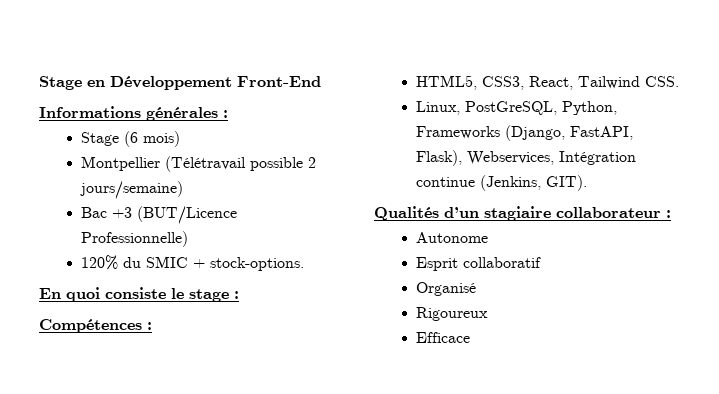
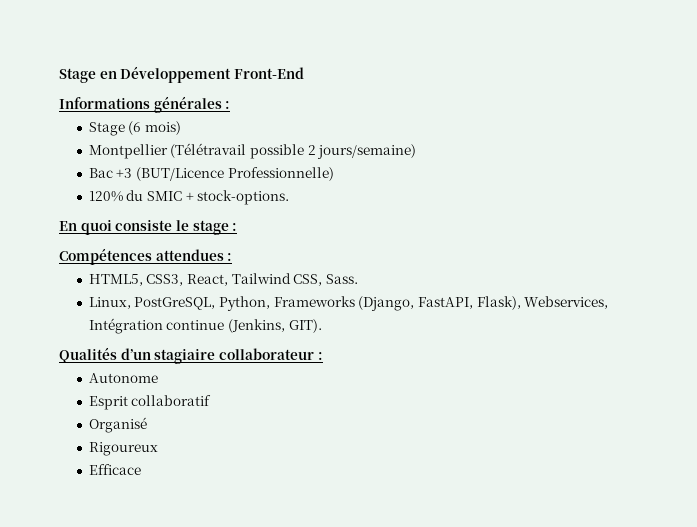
(142, 326) none -> [155,249,224,261] attendues
[645,76,680,87] CSS. -> [293,274,359,286] CSS, Sass.

